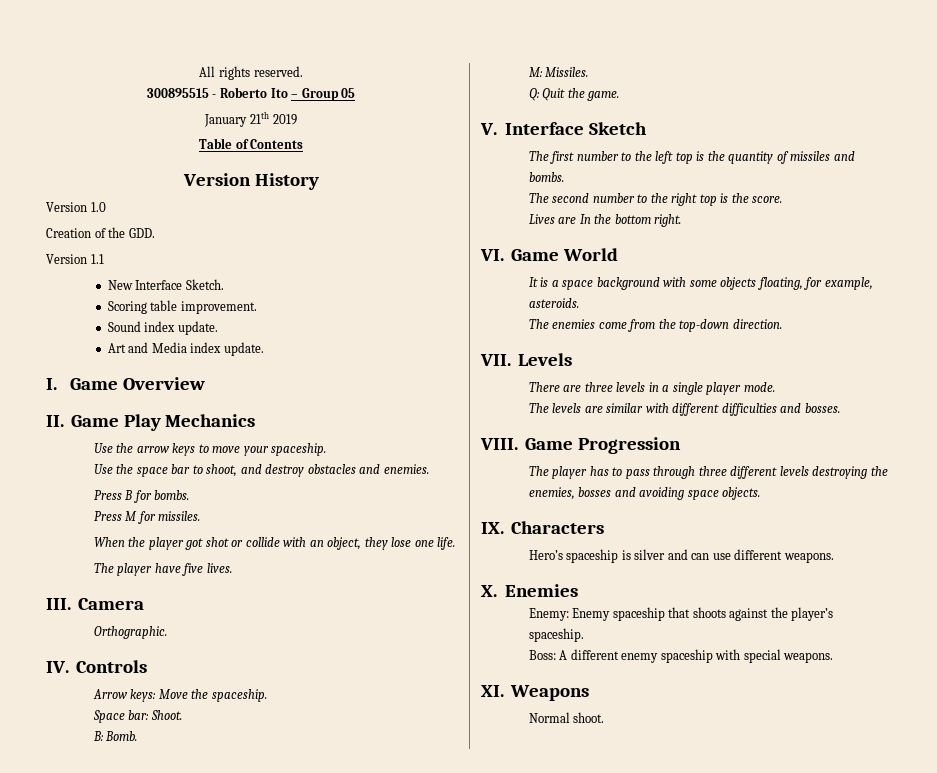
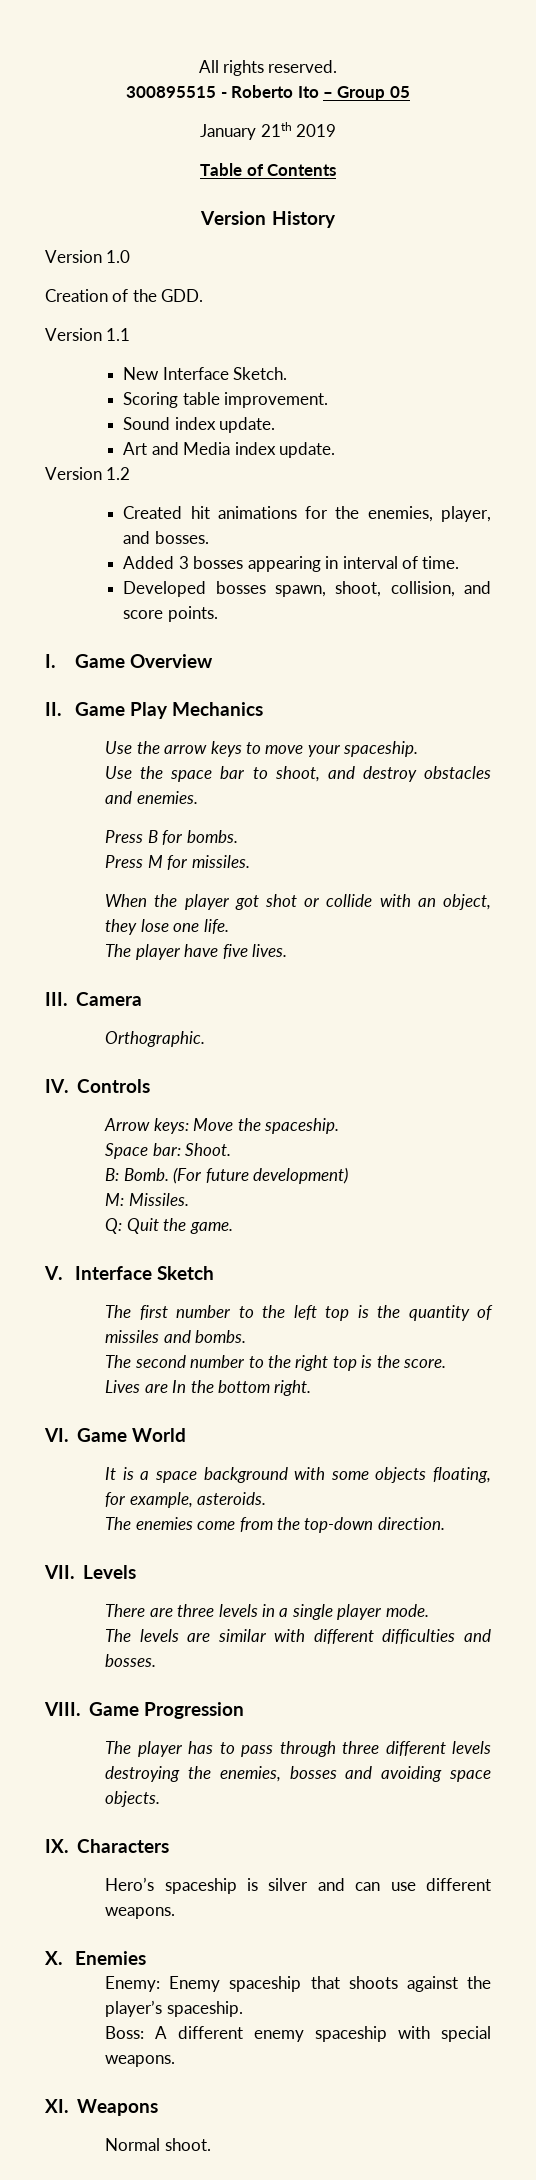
(264, 349) none -> [45,467,131,480] [123,506,491,522] [123,531,209,544] [123,556,460,572] [123,581,491,597] [123,606,218,622] // Version 1.2 // Created hit animations for the enemies, player, and bosses. // Added 3 bosses appearing in interval of time. // Developed bosses spawn, shoot, collision, and score points.
(138, 736) none -> [173,1167,348,1184] (For future development)

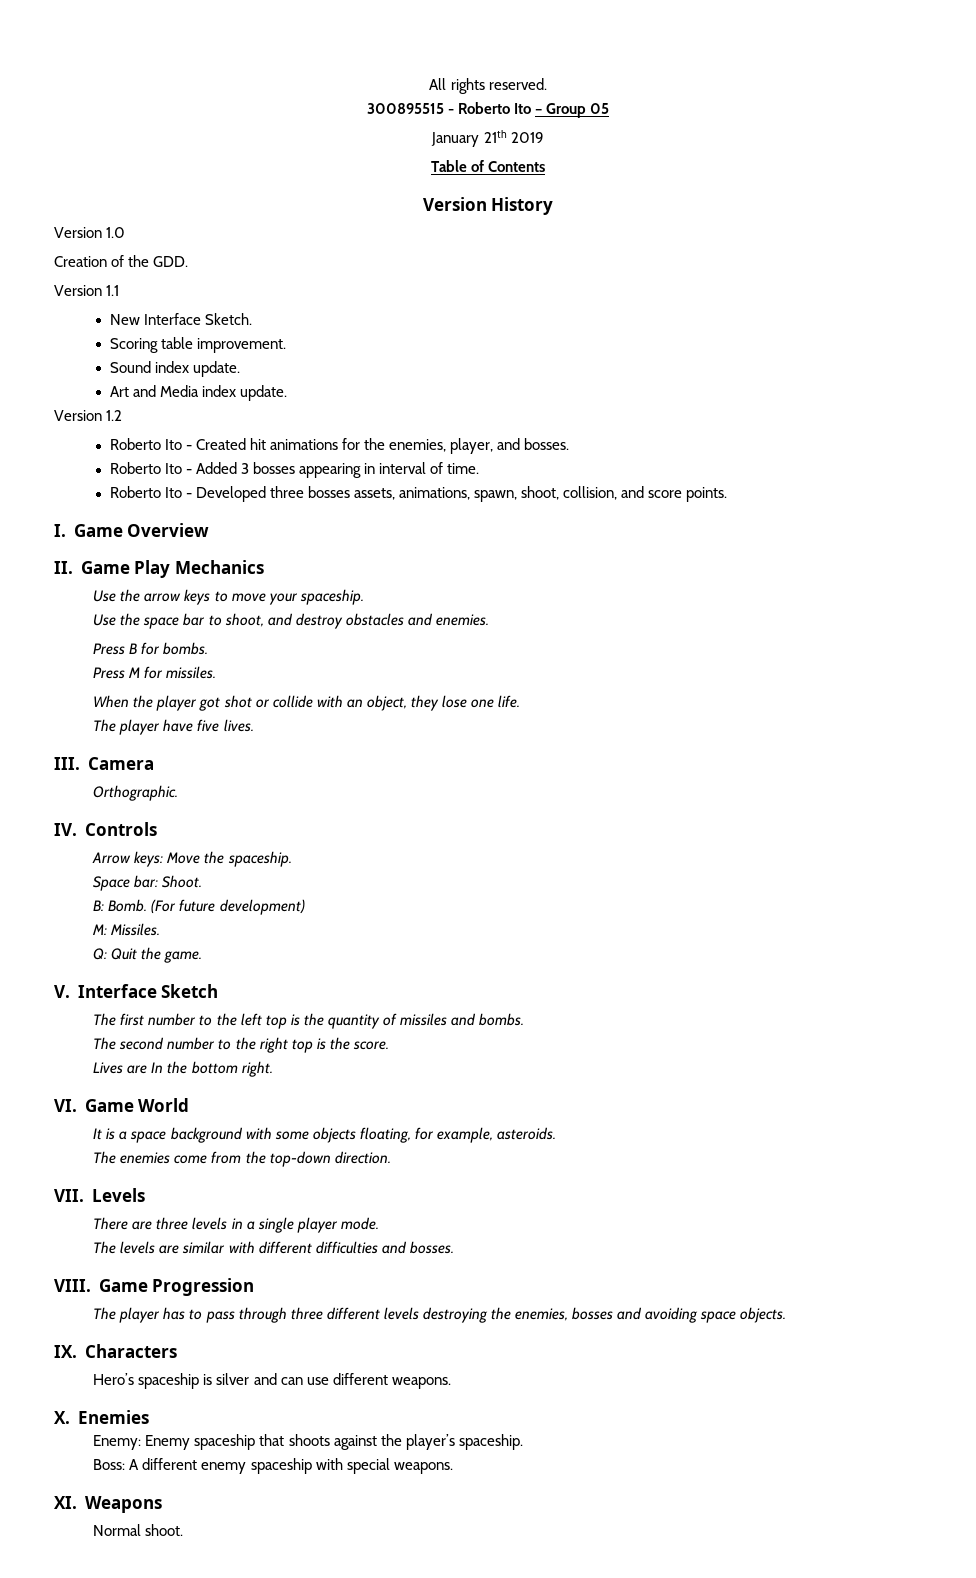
(131, 473) none -> [109,438,192,450] Roberto Ito -
(209, 537) none -> [109,462,192,474] Roberto Ito -
[123,581,266,597] Developed bosses -> [109,486,471,502] Roberto Ito - Developed three bosses assets, animations,

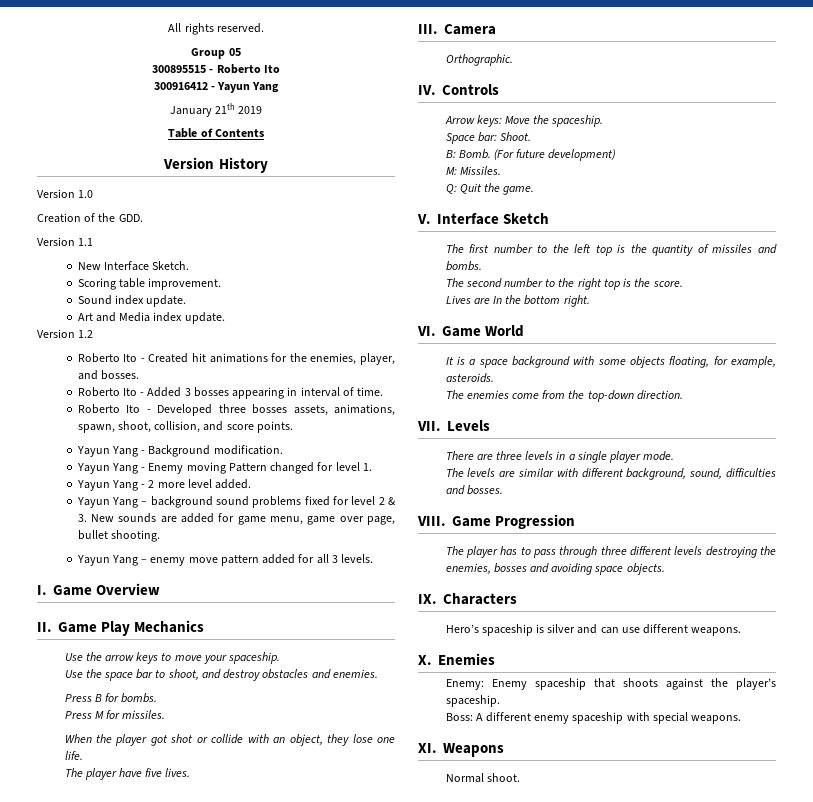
(547, 84) none -> [191,48,241,59] // Group 05
[535,103,610,118] – Group 05 -> [153,82,280,93] // 300916412 - Yayun Yang
(728, 494) none -> [76,445,283,457] [76,462,372,474] [76,479,252,491] [76,496,396,508] [77,513,396,525] [77,530,160,542] [76,554,374,566] // Yayun Yang - Background modification. // Yayun Yang - Enemy moving Pattern changed for level 1. // Yayun Yang - 2 more level added. // Yayun Yang – background sound problems fixed for level 2 & 3. New sounds are added for game menu, game over page, bullet shooting. // Yayun Yang – enemy move pattern added for all 3 levels.
(312, 1247) none -> [626,468,723,480] background, sound,

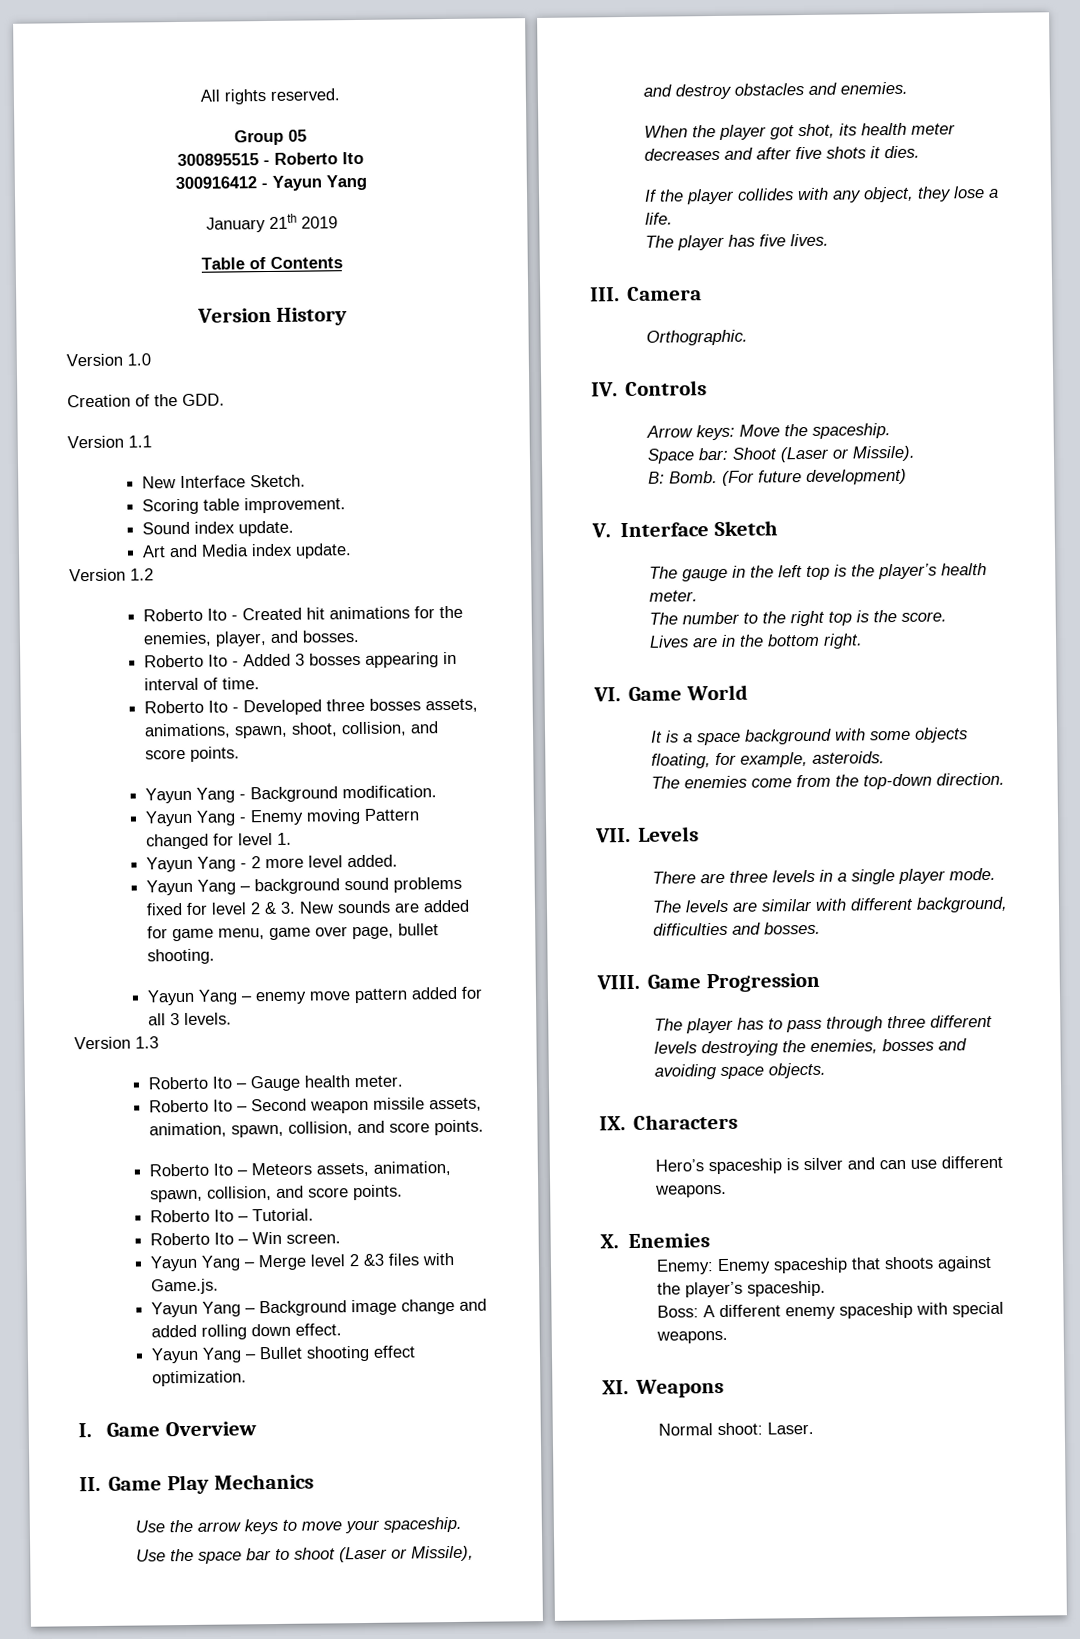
(374, 558) none -> [74,1036,159,1050] [148,1075,404,1092] [149,1097,483,1114] [149,1119,485,1138] [149,1161,452,1177] [150,1184,404,1203] [150,1208,315,1223] [150,1231,342,1246] [150,1252,455,1272] [151,1278,220,1295] [151,1298,488,1318] [151,1323,343,1340] [151,1345,417,1364] [152,1370,248,1387] // Version 1.3 // Roberto Ito – Gauge health meter. // Roberto Ito – Second weapon missile assets, animation, spawn, collision, and score points. // Roberto Ito – Meteors assets, animation, spawn, collision, and score points. // Roberto Ito – Tutorial. // Roberto Ito – Win screen. // Yayun Yang – Merge level 2 &3 files with Game.js. // Yayun Yang – Background image change and added rolling down effect. // Yayun Yang – Bullet shooting effect optimization.
[167,669,199,680] shoot, -> [293,1545,474,1563] shoot (Laser or Missile),
[64,693,158,703] [64,710,166,719] [64,734,286,746] Press B for bombs. // Press M for missiles. // When the player got shot or collide with an -> [643,122,956,140] [643,145,920,161] [643,187,862,205] When the player got shot, its health meter decreases and after five shots it dies. // If the player collides with any
[376,737,395,743] one -> [987,188,999,198] a
[118,768,142,777] have -> [727,234,755,247] has
[499,132,531,141] Shoot. -> [731,445,916,463] Shoot (Laser or Missile).
[445,166,501,175] [445,183,535,195] // M: Missiles. // Q: Quit the game. -> (907, 477) none
[469,244,548,254] first number to -> [681,565,746,582] gauge in
[652,244,777,256] [445,261,482,271] [445,278,502,288] quantity of missiles and bombs. // The second -> [877,563,987,580] [648,590,698,602] [648,612,678,625] player’s health meter. // The
[492,296,502,304] In -> [720,634,736,647] in
[689,468,723,479] sound, -> (1008, 904) none
[486,773,520,782] shoot. -> [716,1421,814,1436] shoot: Laser.

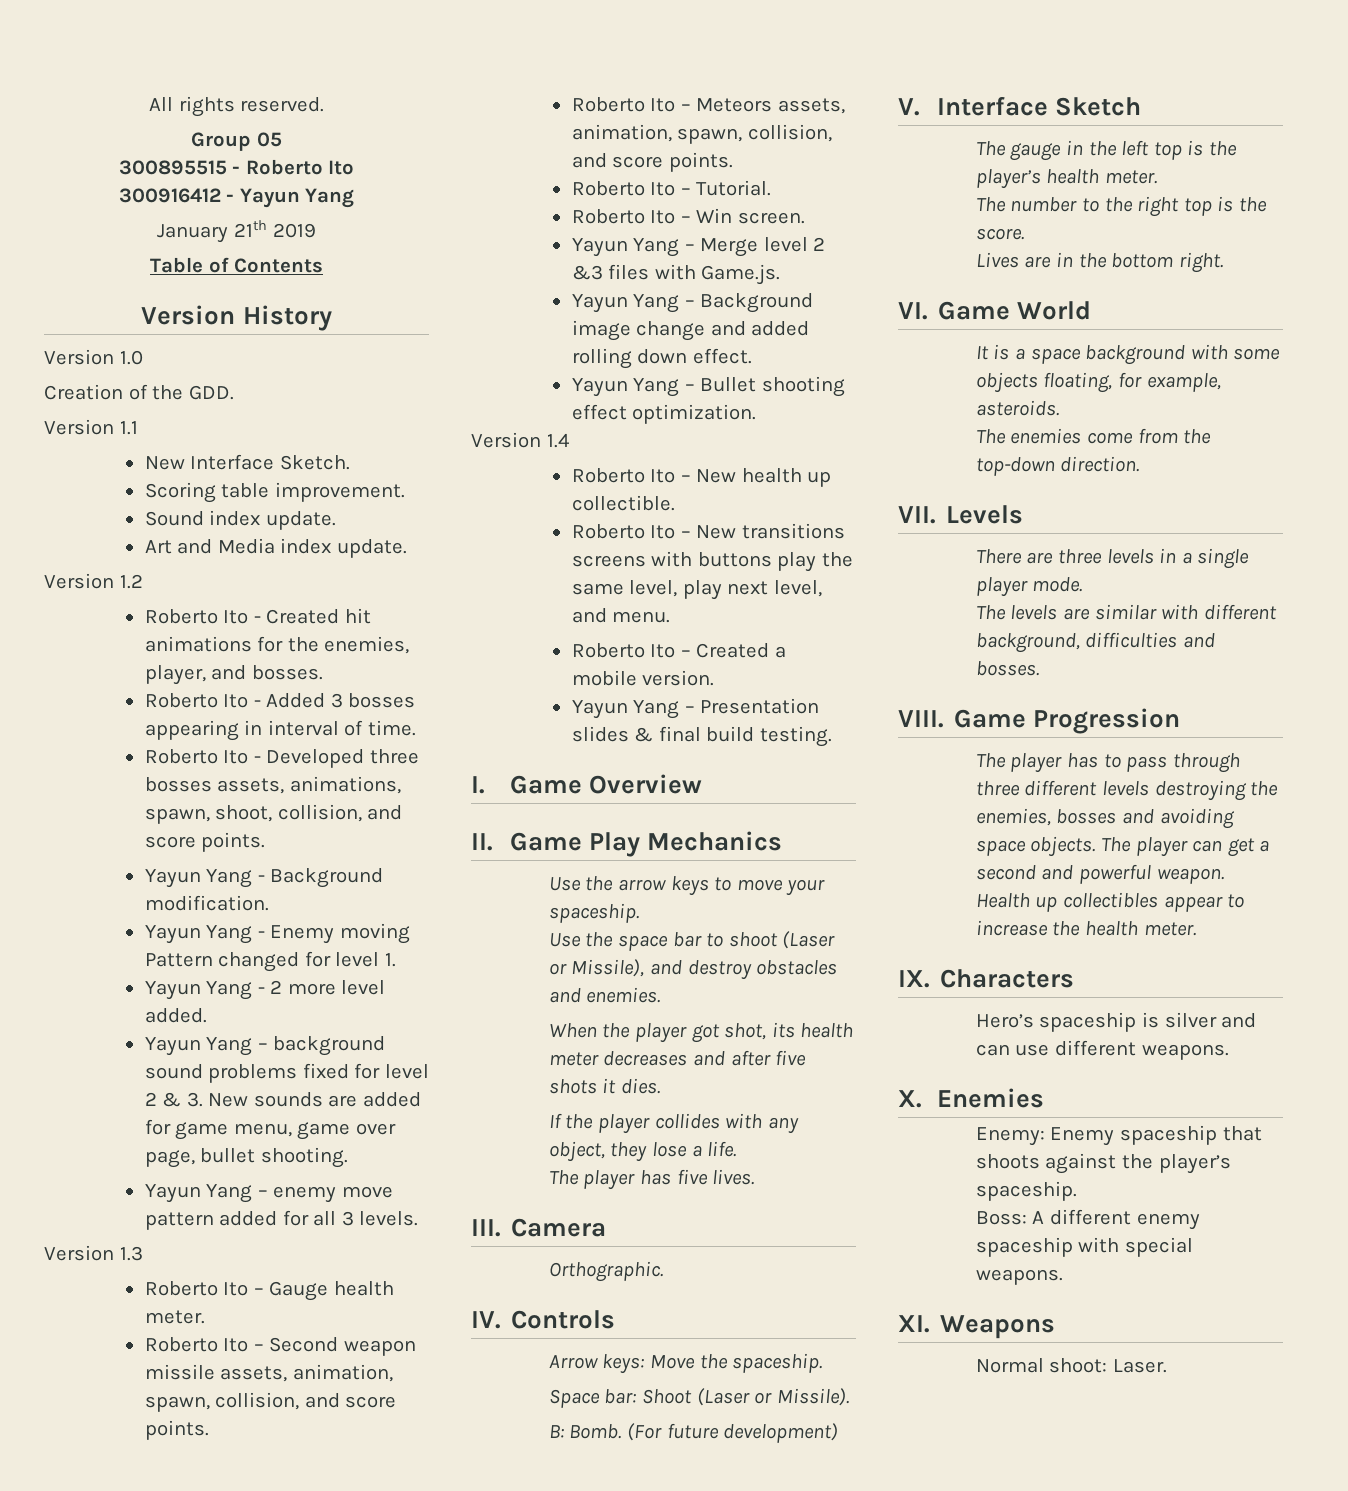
(248, 1378) none -> [471,432,569,448] [571,468,832,487] [571,495,675,511] [571,523,845,539] [571,551,853,572] [571,580,822,600] [571,608,671,623] [571,643,786,658] [571,670,715,686] [571,698,820,719] [571,726,832,747] // Version 1.4 // Roberto Ito – New health up collectible. // Roberto Ito – New transitions screens with buttons play the same level, play next level, and menu. // Roberto Ito – Created a mobile version. // Yayun Yang – Presentation slides & final build testing.
(826, 1070) none -> [1101,837,1270,857] [975,864,1224,884] [975,892,1245,912] [975,920,1196,936] The player can get a second and powerful weapon. Health up collectibles appear to increase the health meter.

